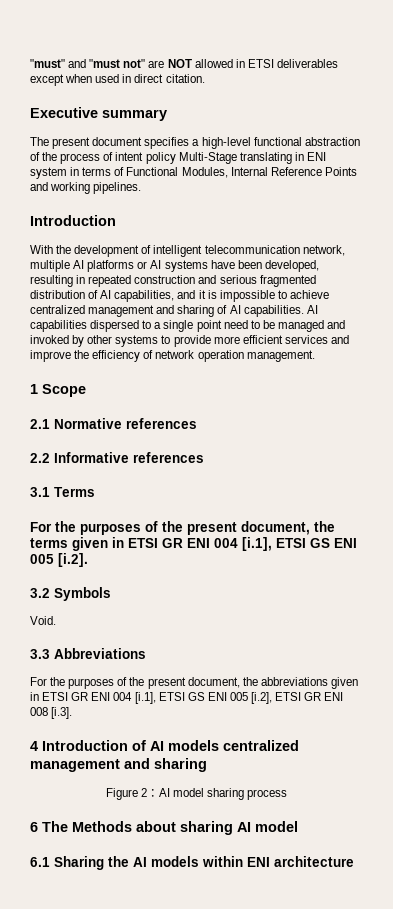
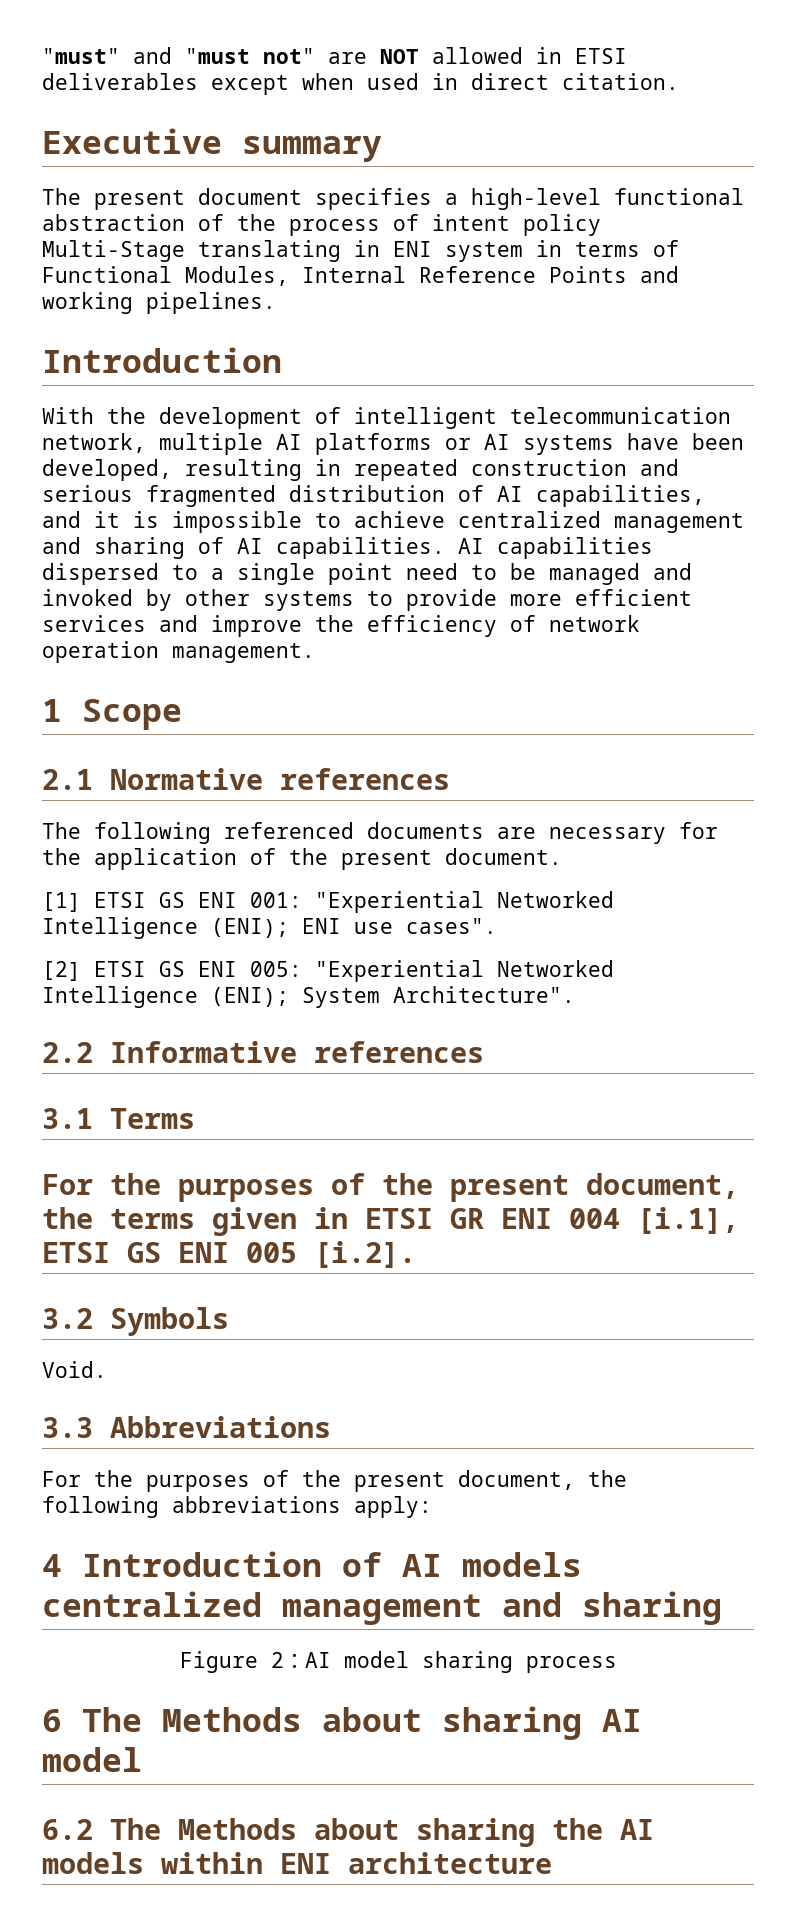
(197, 423) none -> [42,822,718,844] [42,848,562,870] [42,891,614,913] [42,917,497,939] [42,960,614,982] [42,986,575,1008] // The following referenced documents are necessary for the application of the present document. // [1] ETSI GS ENI 001: "Experiential Networked Intelligence (ENI); ENI use cases". // [2] ETSI GS ENI 005: "Experiential Networked Intelligence (ENI); System Architecture".
[260,677,358,689] [30,692,344,704] [30,707,73,719] abbreviations given in ETSI GR ENI 004 [i.1], ETSI GS ENI 005 [i.2], ETSI GR ENI 008 [i.3]. -> [42,1496,432,1518] following abbreviations apply:
[30,856,104,870] 6.1 Sharing -> [42,1818,535,1847] 6.2 The Methods about sharing

